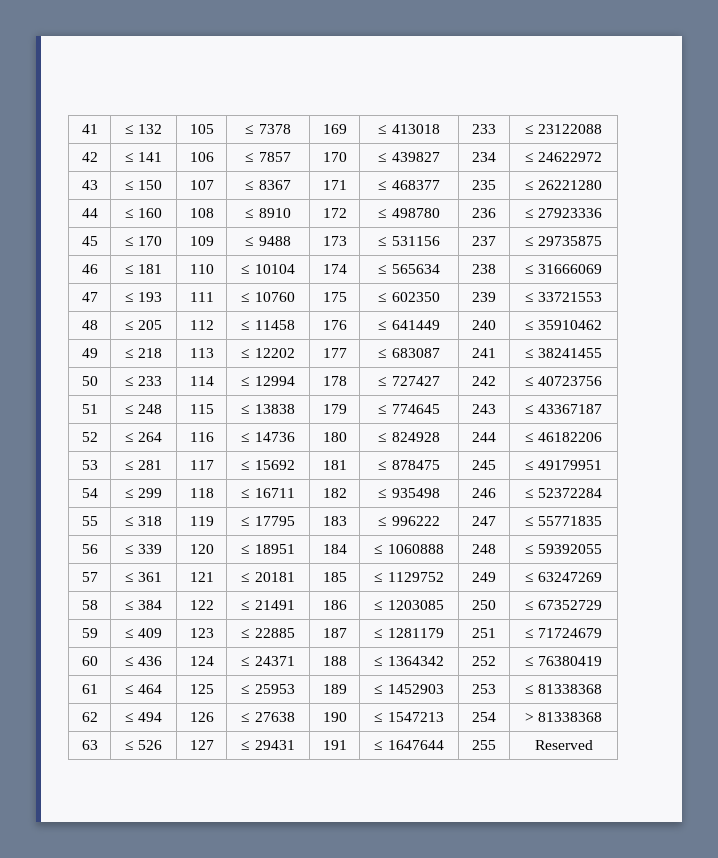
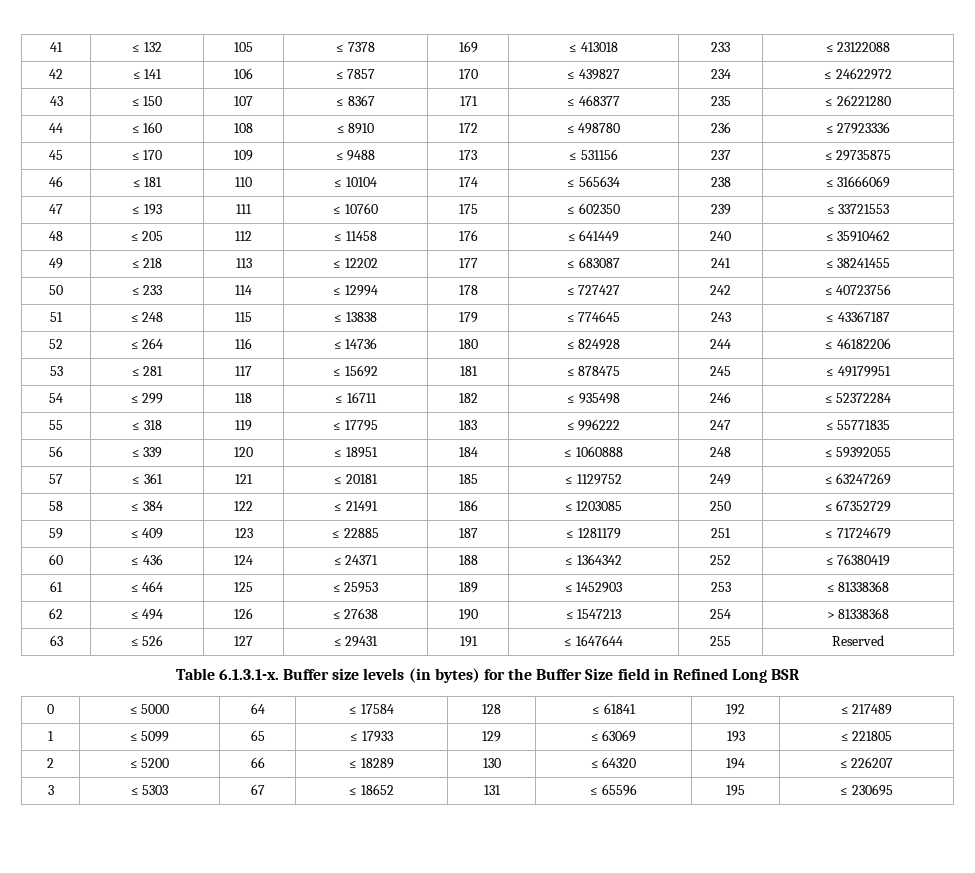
(593, 745) none -> [175,668,801,683] [47,704,54,714] [129,704,170,714] [250,703,265,714] [349,704,394,714] [482,704,501,714] [592,703,636,714] [726,704,745,715] [840,704,893,715] [48,731,54,741] [129,731,170,742] [250,730,265,741] [350,731,393,742] [482,731,501,742] [590,730,637,742] [726,731,745,742] [840,731,893,741] [47,758,54,768] [129,758,170,768] [250,757,265,768] [349,758,394,769] [482,758,501,768] [590,757,637,768] [726,758,745,769] [839,757,894,768] [47,785,54,795] [130,785,169,795] [250,784,265,795] [349,784,394,795] [483,785,501,795] [590,784,637,796] [726,785,745,796] [840,784,893,796] // Table 6.1.3.1-x. Buffer size levels (in bytes) for the Buffer Size field in Refined Long BSR // 0 | ≤ 5000 | 64 | ≤ 17584 | 128 | ≤ 61841 | 192 | ≤ 217489 // 1 | ≤ 5099 | 65 | ≤ 17933 | 129 | ≤ 63069 | 193 | ≤ 221805 // 2 | ≤ 5200 | 66 | ≤ 18289 | 130 | ≤ 64320 | 194 | ≤ 226207 // 3 | ≤ 5303 | 67 | ≤ 18652 | 131 | ≤ 65596 | 195 | ≤ 230695

